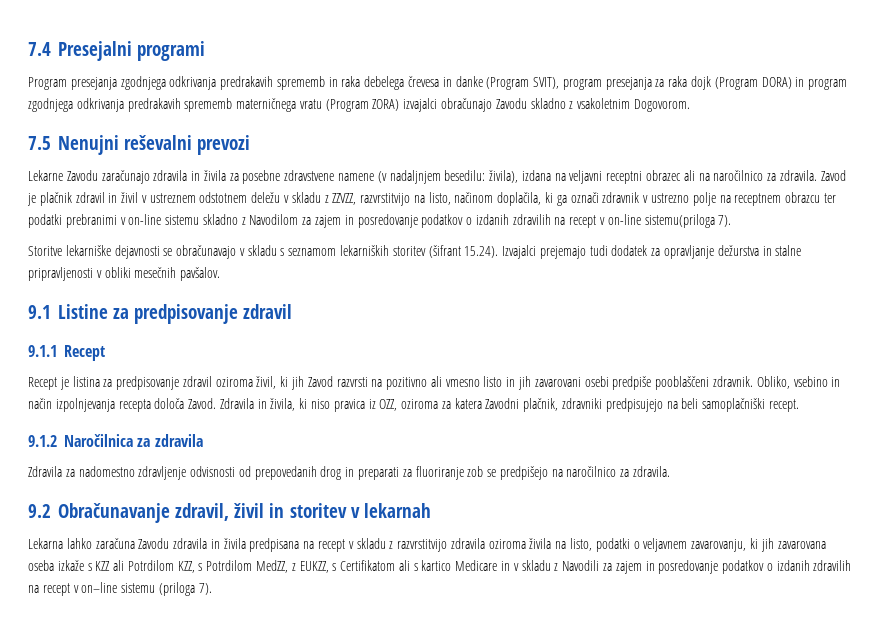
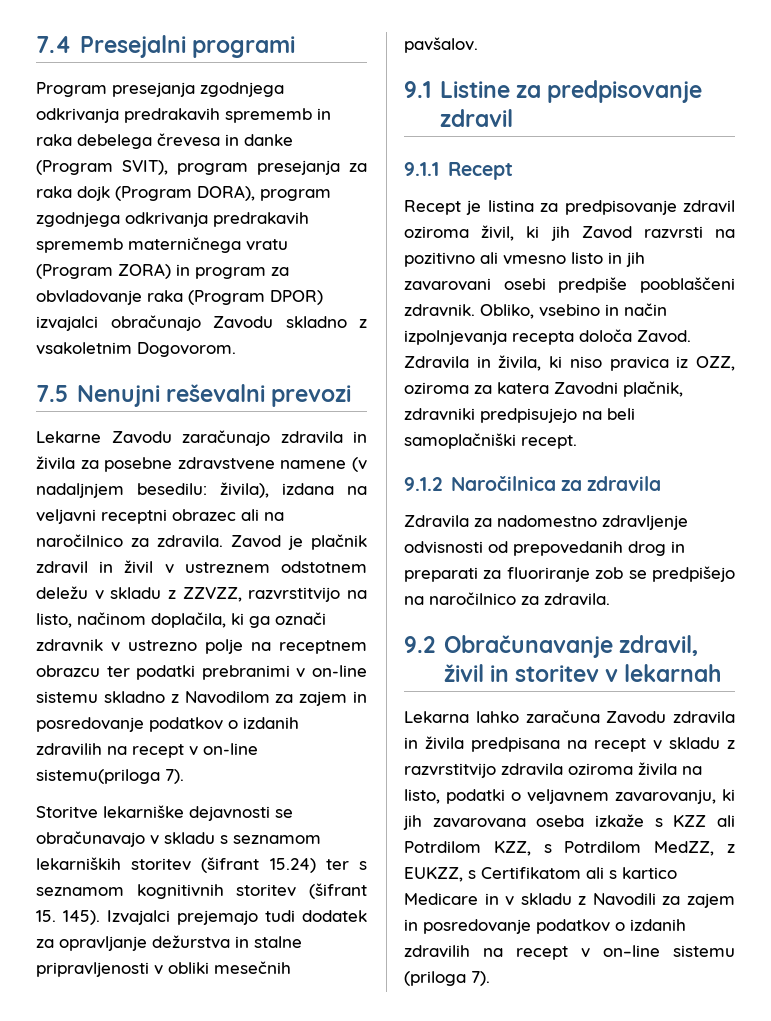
[761,77,805,89] DORA) in -> [197,185,255,201] DORA),
(400, 105) none -> [176,264,289,279] [36,290,323,305] in program za obvladovanje raka (Program DPOR)
[464,246,499,258] 15.24). -> [269,858,367,873] [36,883,368,899] [36,910,100,925] 15.24) ter s seznamom kognitivnih storitev (šifrant 15. 145).

